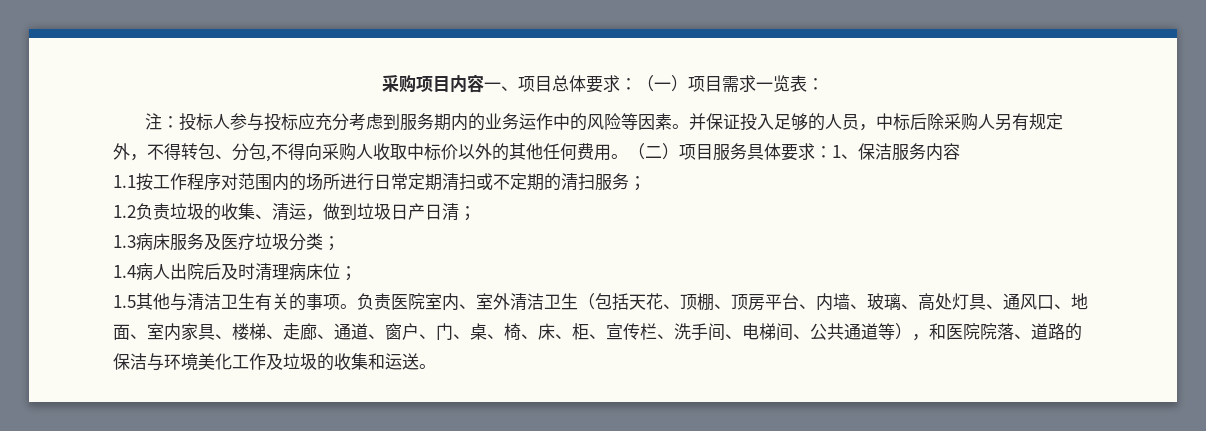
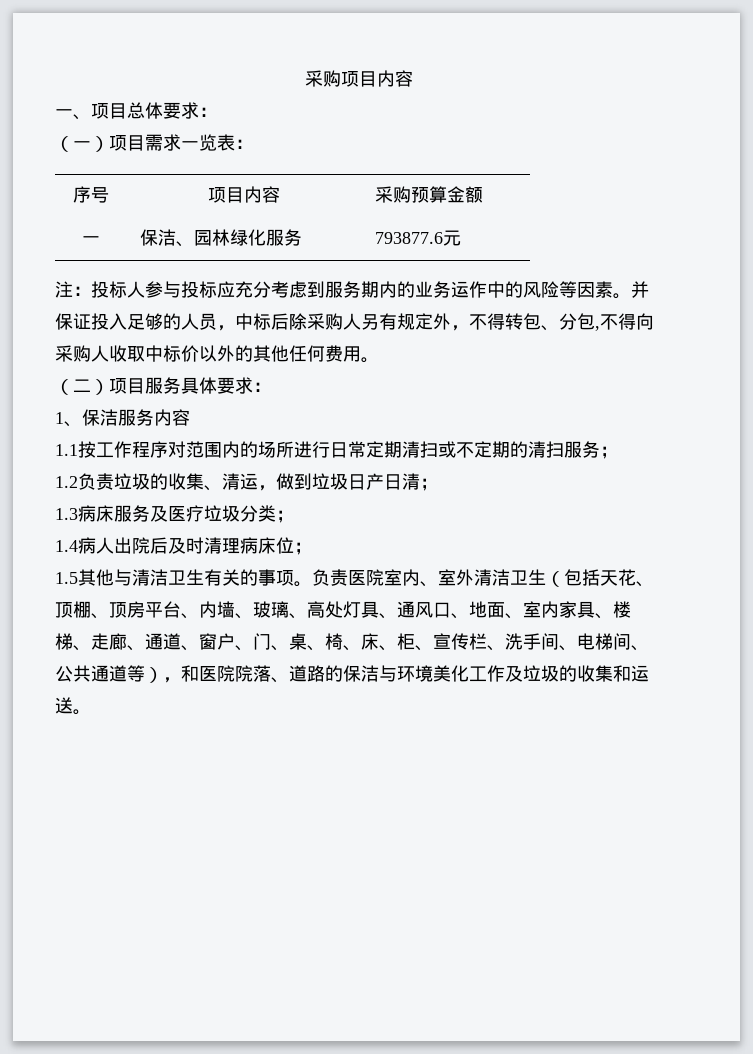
(484, 83) none -> (413, 78) //
(637, 84) none -> (217, 112) //
(824, 84) none -> [73,186,109,203] [208,186,280,203] [374,186,483,203] [82,236,100,244] [139,229,302,247] [374,230,461,246] // 序号 | 项目内容 | 采购预算金额 // 一 | 保洁、园林绿化服务 | 793877.6元
(628, 156) none -> (379, 360) //
(832, 152) none -> (271, 387) //

